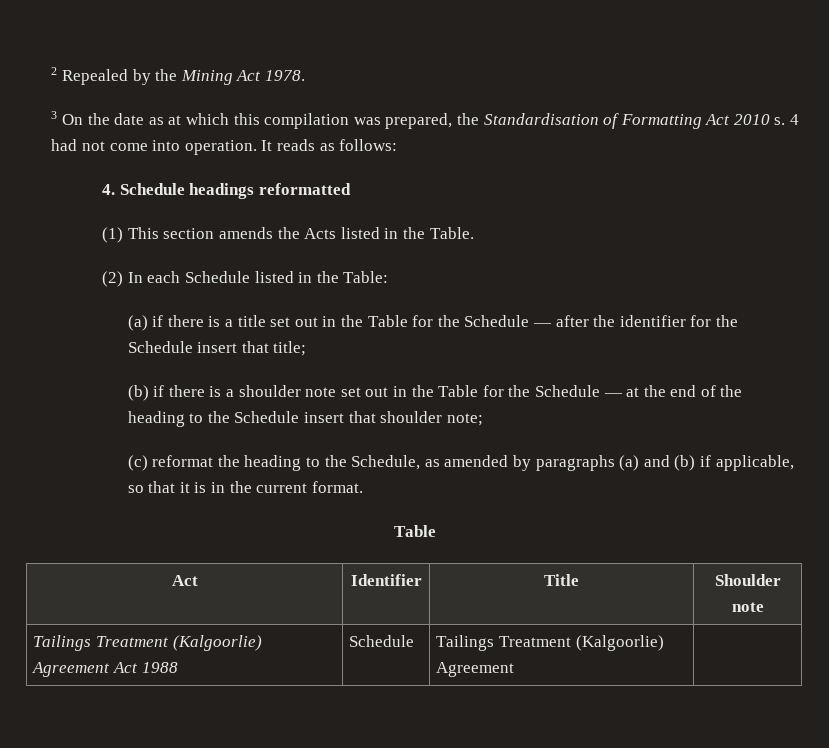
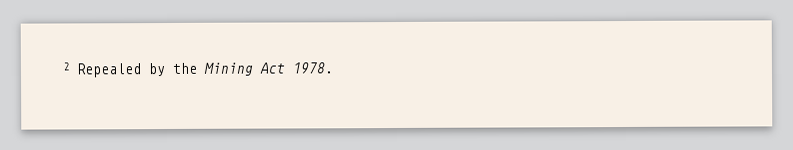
[51,111,800,129] [51,139,398,155] [102,183,352,199] [102,227,474,243] [102,271,389,287] [127,315,738,331] [127,341,307,356] [127,385,743,401] [127,411,483,427] [127,455,794,471] [127,481,363,493] [393,525,436,537] [171,575,198,586] [350,574,422,586] [544,574,579,586] [714,574,781,586] [731,602,764,612] [33,635,262,651] [32,662,178,677] [349,635,415,647] [436,635,664,651] [436,662,515,677] // 3 On the date as at which this compilation was prepared, the Standardisation of Formatting Act 2010 s. 4 had not come into operation. It reads as follows: // 4. Schedule headings reformatted // (1) This section amends the Acts listed in the Table. // (2) In each Schedule listed in the Table: // (a) if there is a title set out in the Table for the Schedule — after the identifier for the Schedule insert that title; // (b) if there is a shoulder note set out in the Table for the Schedule — at the end of the heading to the Schedule insert that shoulder note; // (c) reformat the heading to the Schedule, as amended by paragraphs (a) and (b) if applicable, so that it is in the current format. // Table // Act | Identifier | Title | Shoulder note // Tailings Treatment (Kalgoorlie) Agreement Act 1988 | Schedule | Tailings Treatment (Kalgoorlie) Agreement | -> (334, 68) none

